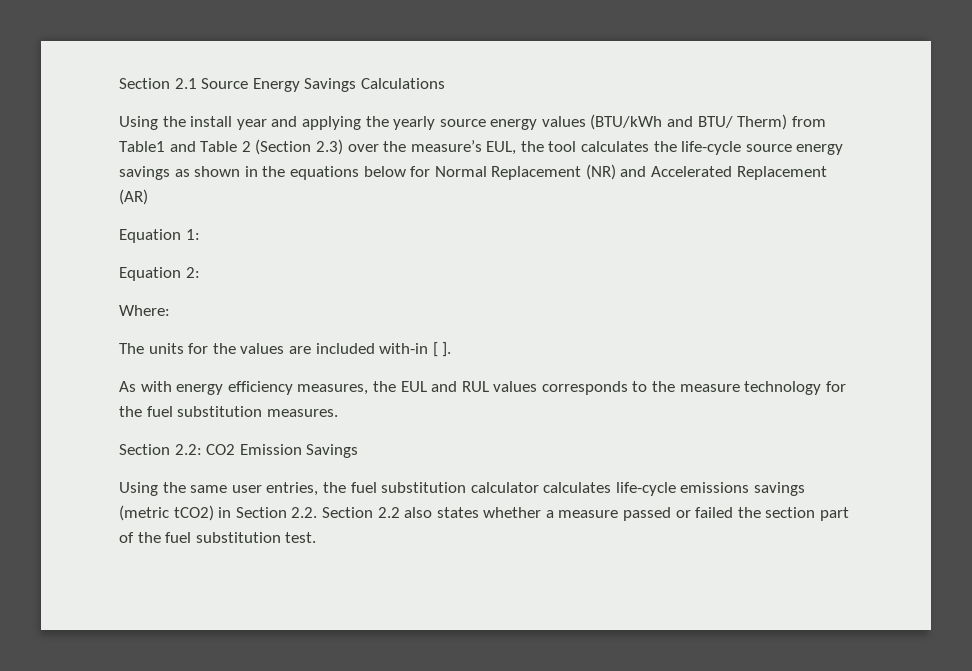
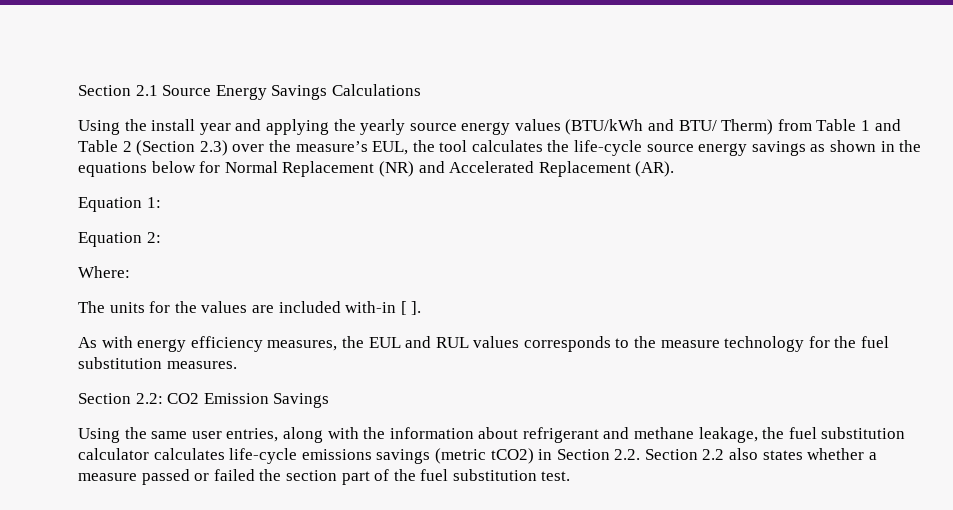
[119,141,165,152] Table1 -> [816,119,871,131] Table 1
[119,189,148,205] (AR) -> [635,161,675,177] (AR).
(319, 489) none -> [282,427,758,443] along with the information about refrigerant and methane leakage,

